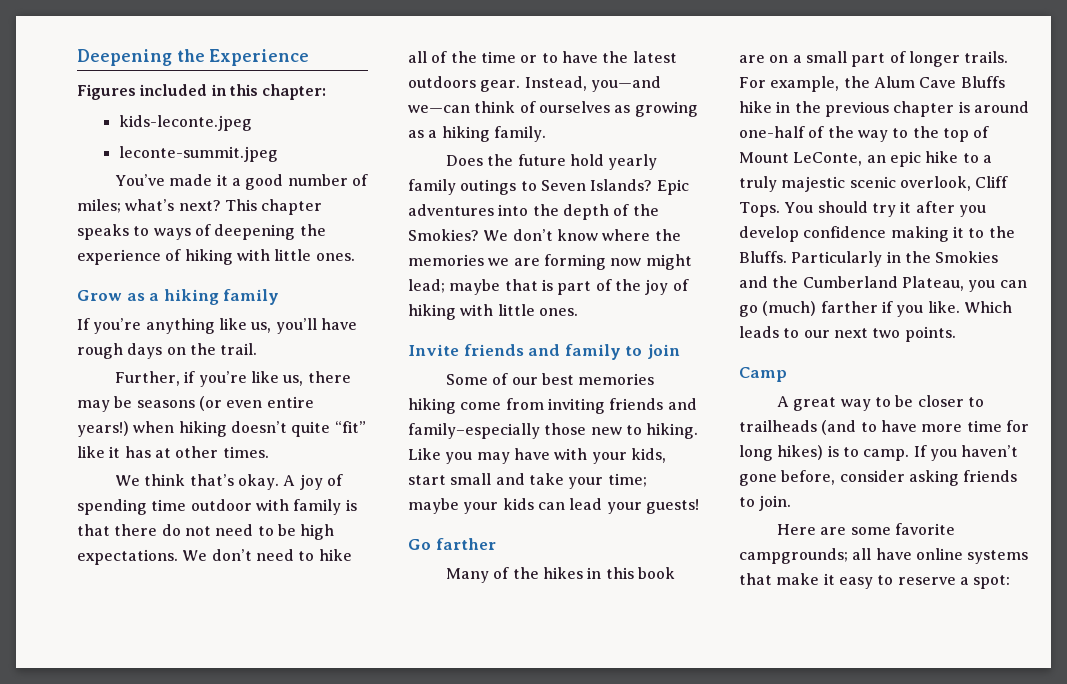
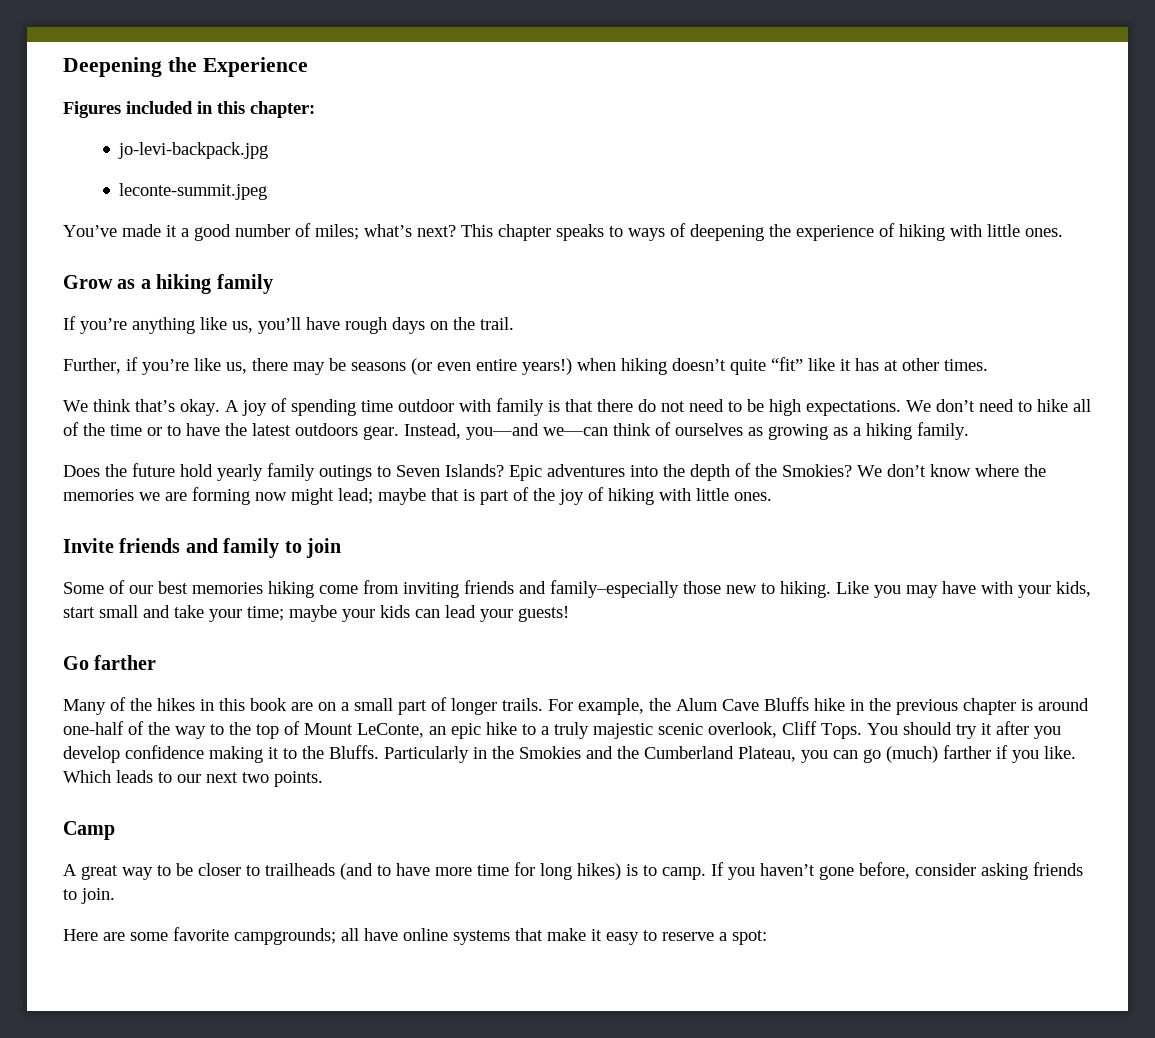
[118,115,252,131] kids-leconte.jpeg -> [118,142,269,159] jo-levi-backpack.jpg

